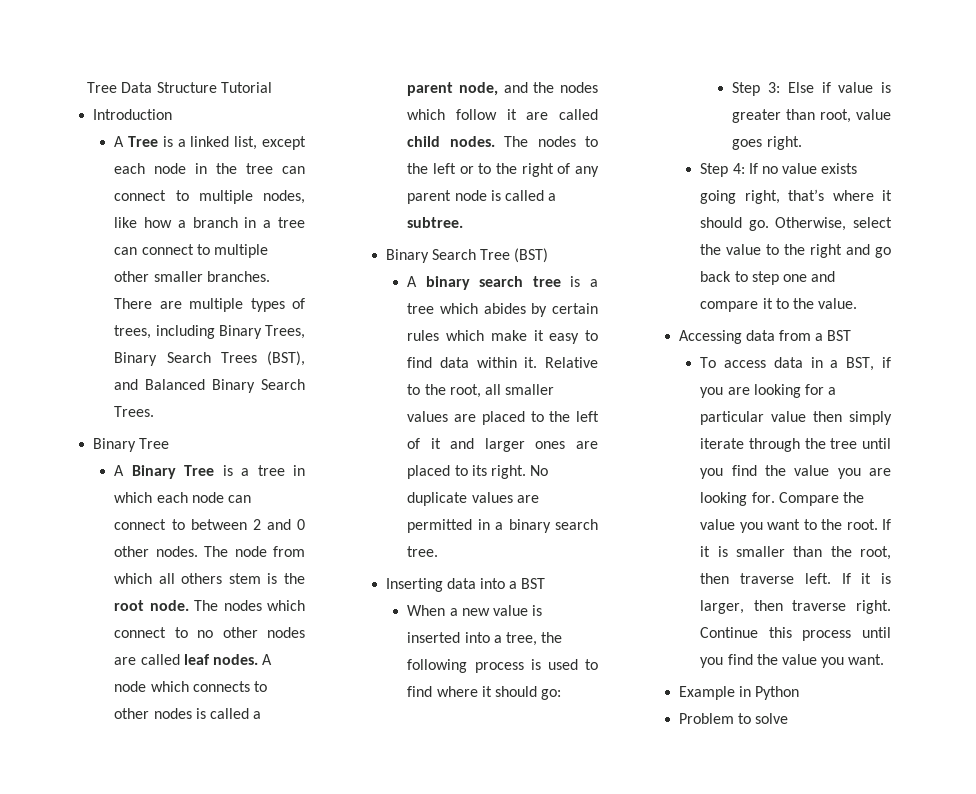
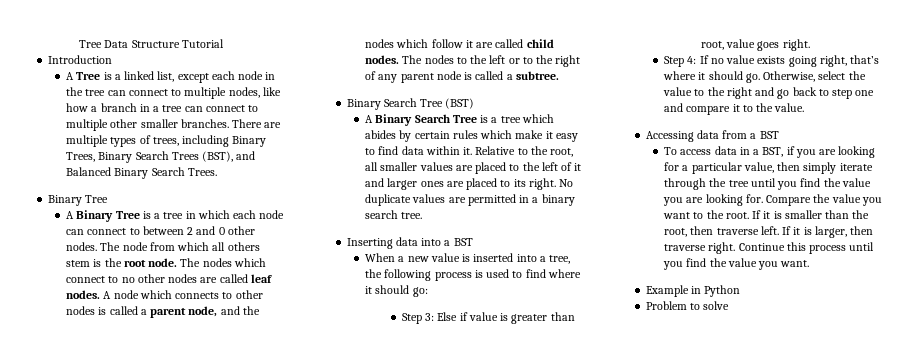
[425,276,561,290] binary search tree -> [375,114,477,126] Binary Search Tree
[771,411,807,422] value -> [743,162,774,173] value,

